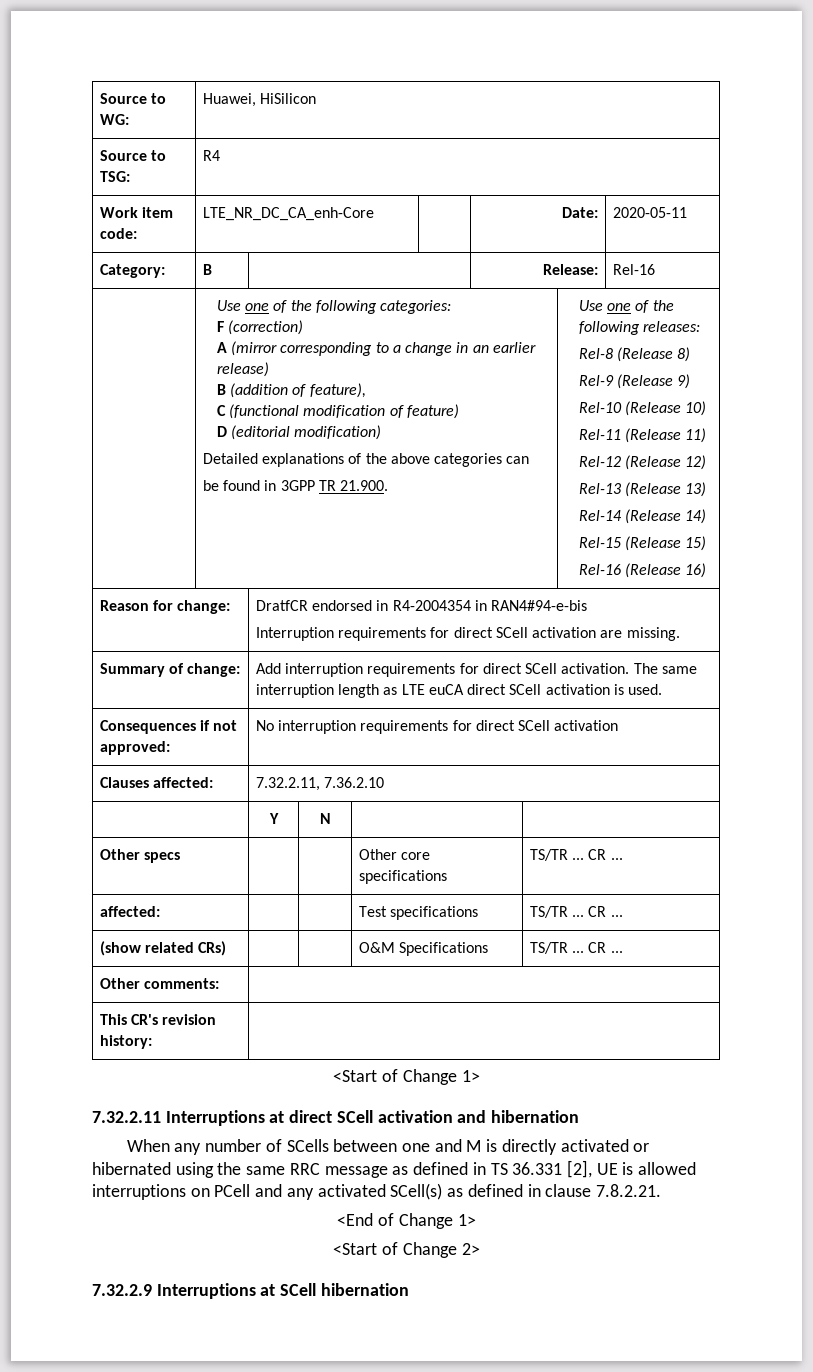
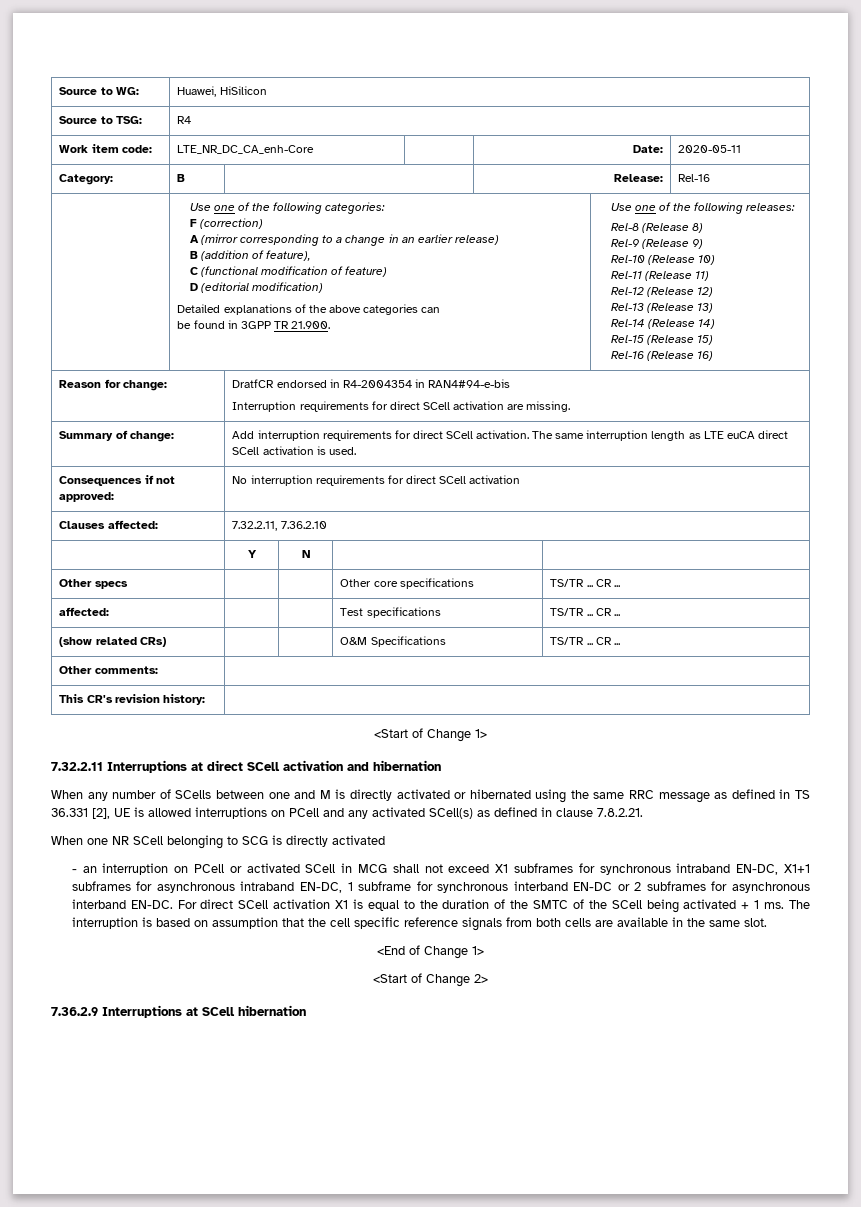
(661, 1190) none -> [51,835,385,849] [71,863,811,875] [71,881,811,893] [71,899,810,913] [71,917,767,931] // When one NR SCell belonging to SCG is directly activated // - an interruption on PCell or activated SCell in MCG shall not exceed X1 subframes for synchronous intraband EN-DC, X1+1 subframes for asynchronous intraband EN-DC, 1 subframe for synchronous interband EN-DC or 2 subframes for asynchronous interband EN-DC. For direct SCell activation X1 is equal to the duration of the SMTC of the SCell being activated + 1 ms. The interruption is based on assumption that the cell specific reference signals from both cells are available in the same slot.
[92,1284,152,1296] 7.32.2.9 -> [51,1007,98,1016] 7.36.2.9

